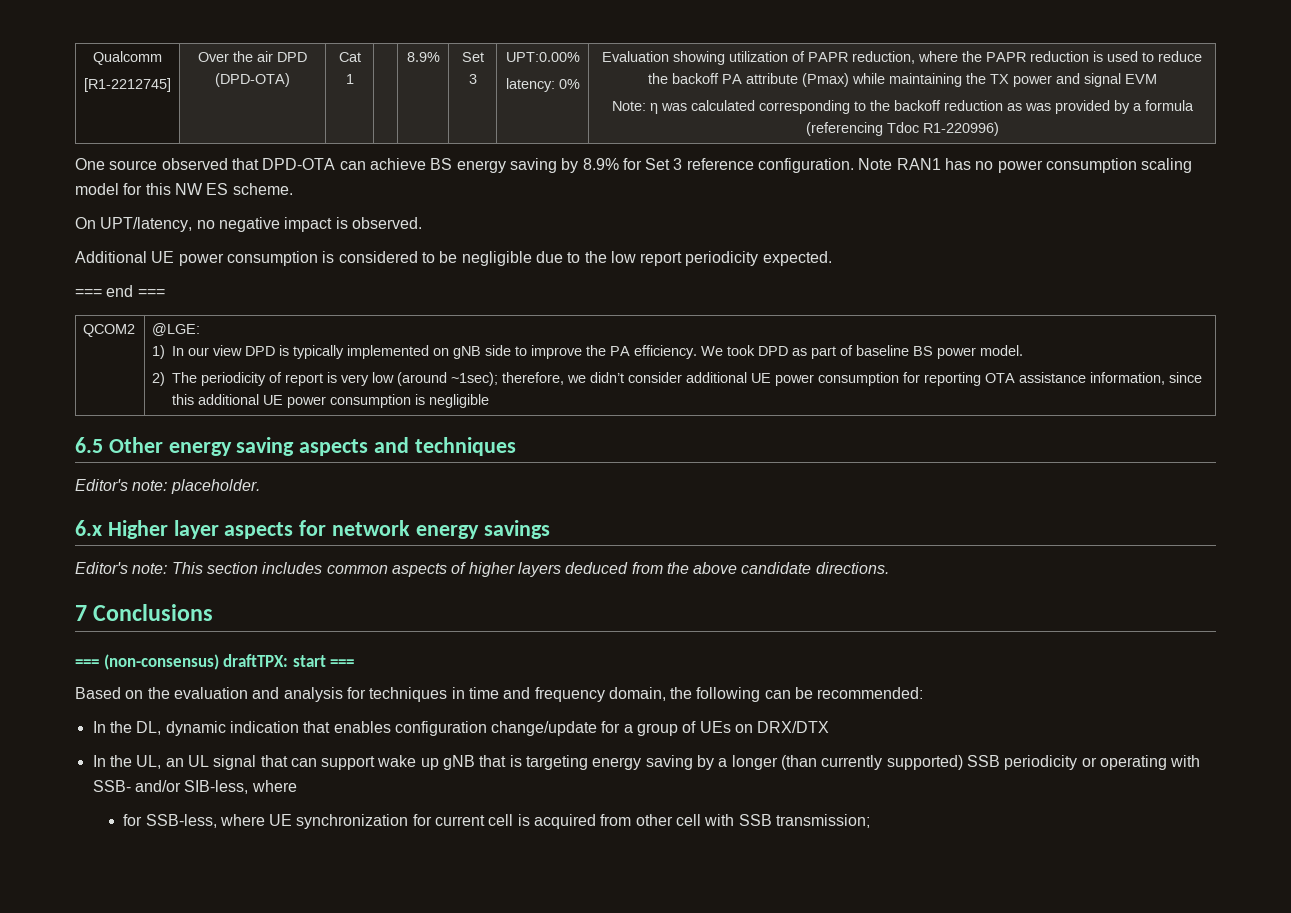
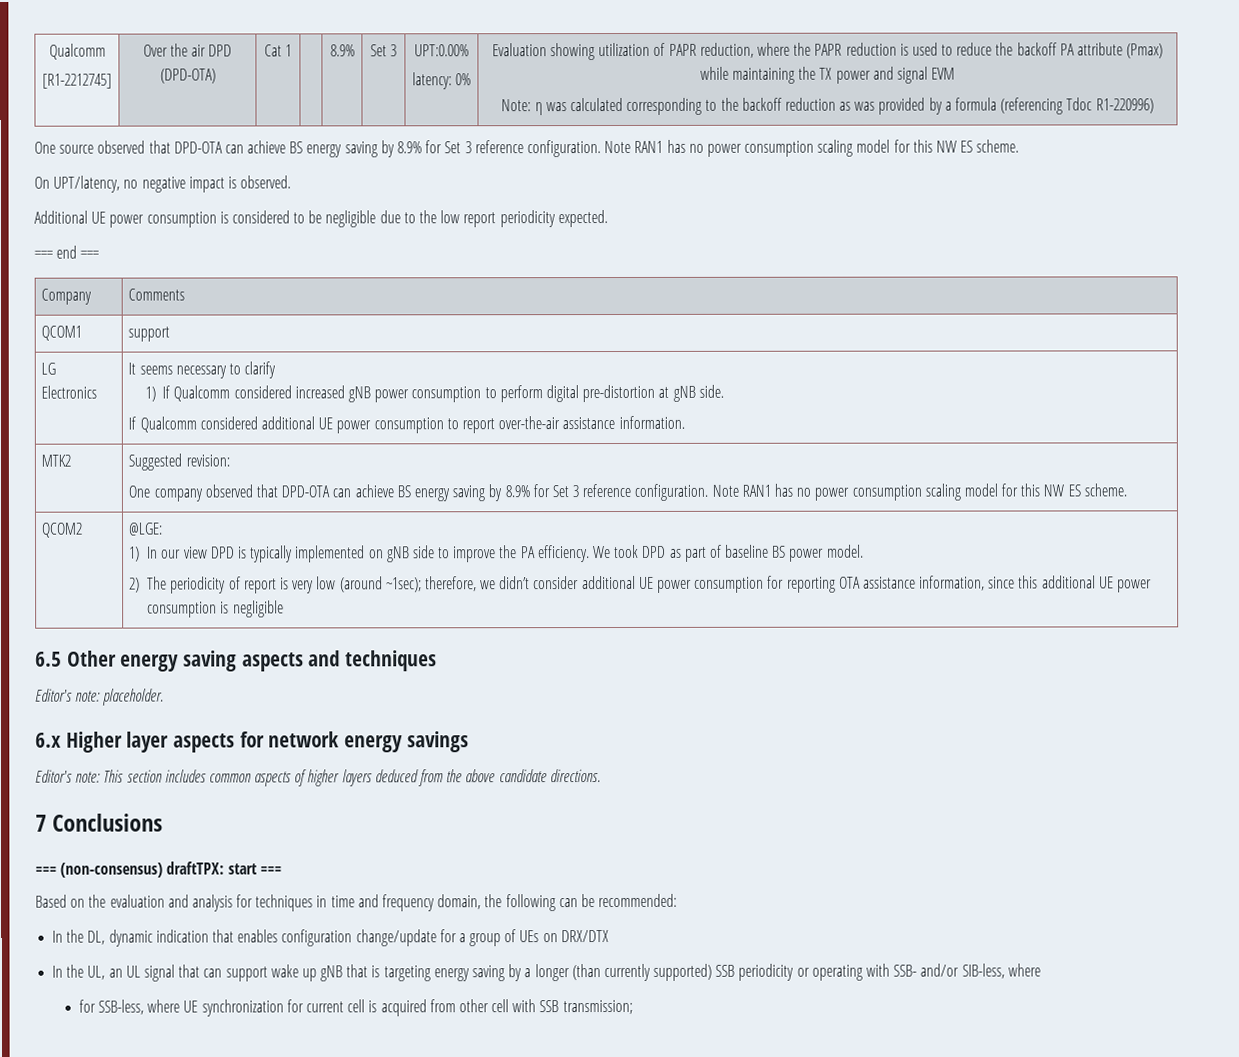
(165, 293) none -> [41,288,93,305] [128,288,186,301] [41,325,83,341] [128,326,171,342] [41,362,57,375] [41,385,98,399] [128,361,277,379] [144,384,724,403] [128,415,685,434] [41,454,72,467] [128,453,230,471] [128,483,1127,502] // Company | Comments // QCOM1 | support // LG Electronics | It seems necessary to clarify // 1) If Qualcomm considered increased gNB power consumption to perform digital pre-distortion at gNB side. // If Qualcomm considered additional UE power consumption to report over-the-air assistance information. // MTK2 | Suggested revision: // One company observed that DPD-OTA can achieve BS energy saving by 8.9% for Set 3 reference configuration. Note RAN1 has no power consumption scaling model for this NW ES scheme.

